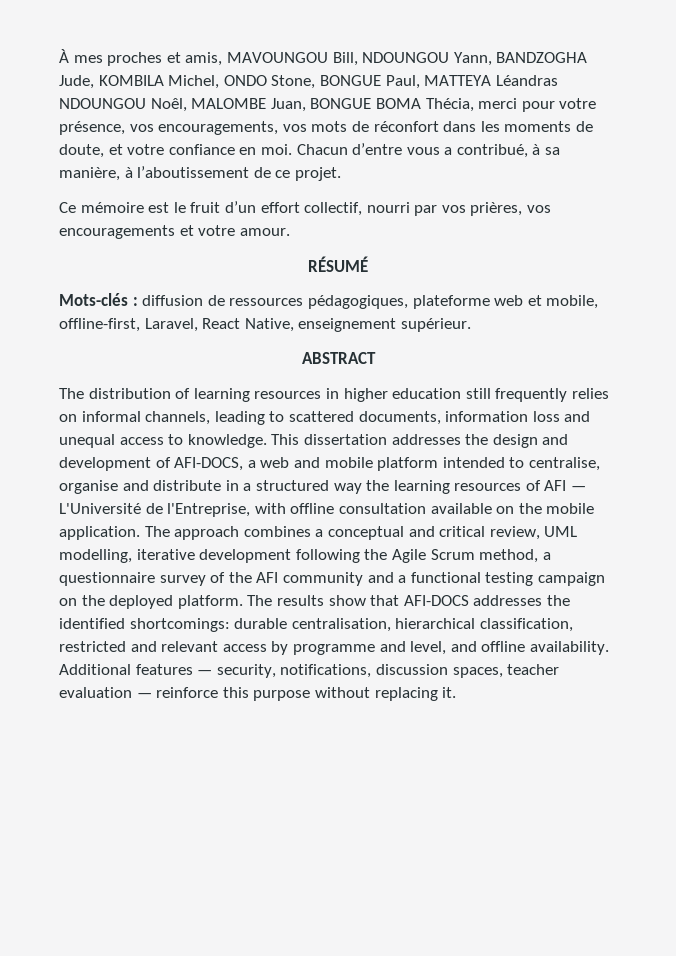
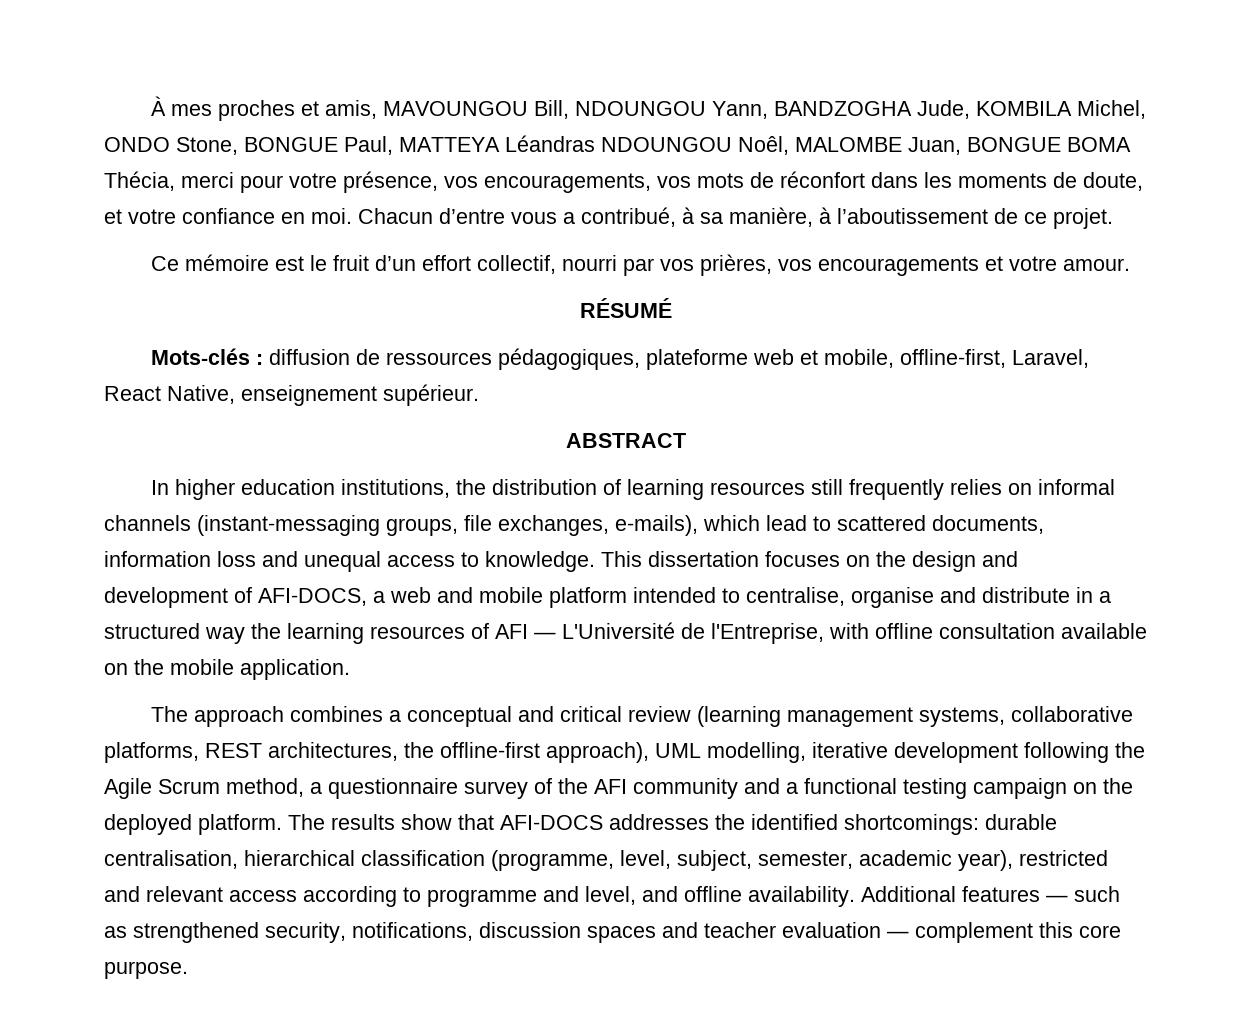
[59,388,84,399] The -> [150,479,486,500] In higher education institutions, the
[325,388,462,402] in higher education -> (805, 488) none
[145,411,265,425] channels, leading -> [104,515,807,536] channels (instant-messaging groups, file exchanges, e-mails), which lead
[391,434,461,445] addresses -> [765,551,870,567] focuses on
(140, 533) none -> (350, 669) //
[489,526,540,540] review, -> [627,706,1133,727] [104,742,649,763] review (learning management systems, collaborative platforms, REST architectures, the offline-first approach),
[479,618,573,632] classification, -> [361,850,1013,871] classification (programme, level, subject, semester, academic year),
[271,641,289,655] by -> [303,886,421,907] according to
(213, 672) none -> [1074,886,1120,902] [104,922,259,943] such as strengthened
[452,667,503,678] spaces, -> [587,922,698,943] spaces and
[156,687,457,701] reinforce this purpose without replacing it. -> [915,922,1121,943] [104,961,188,979] complement this core purpose.

